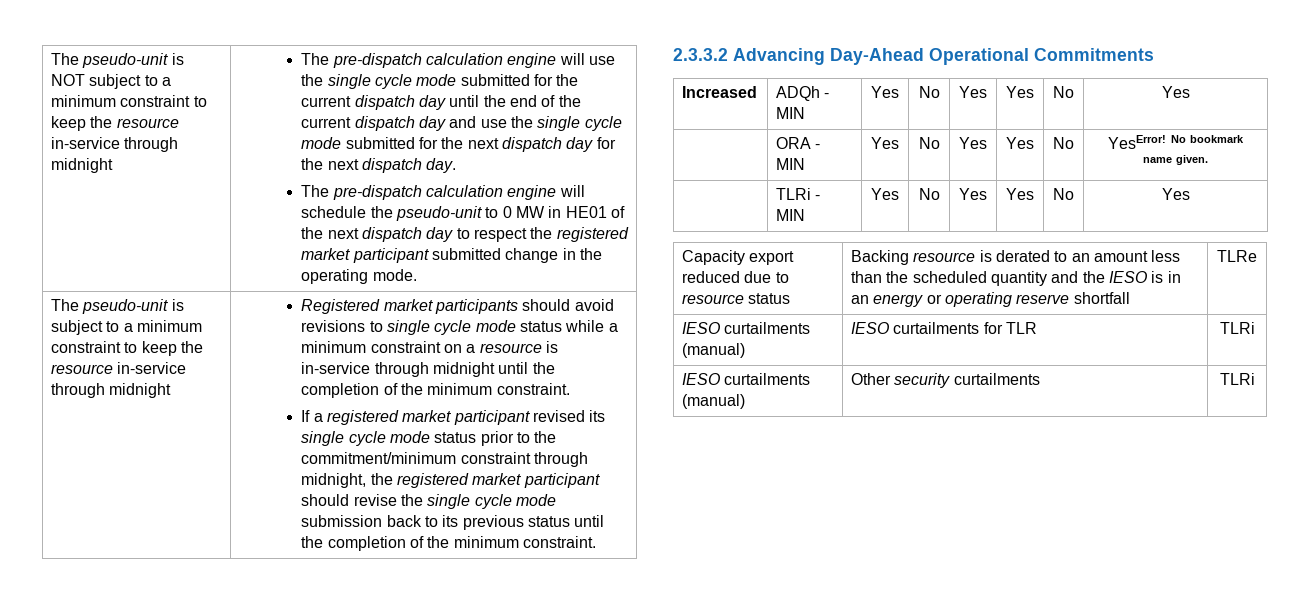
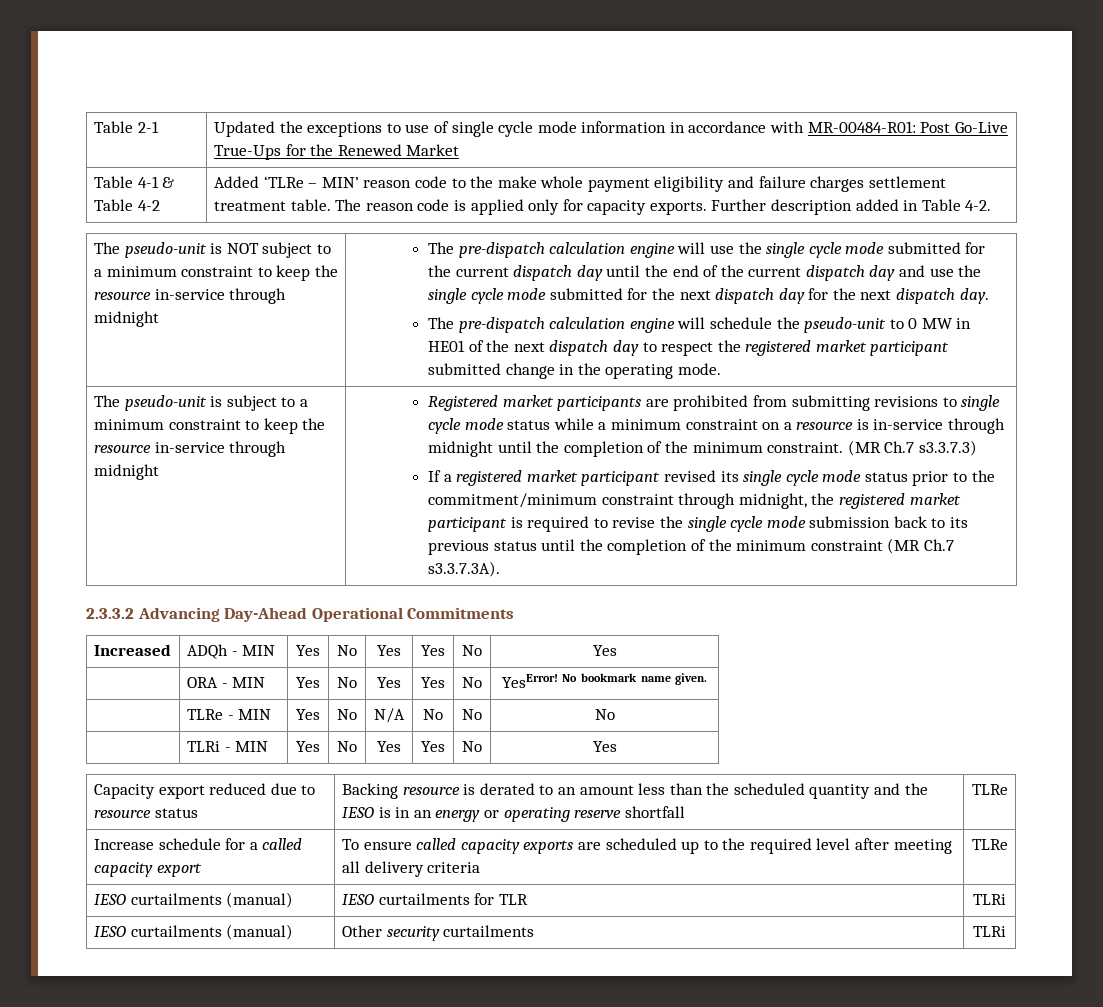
(51, 59) none -> [93,121,159,133] [213,121,1008,137] [213,144,460,160] [93,176,175,188] [93,199,160,211] [213,176,946,192] [213,199,992,215] Table 2-1 | Updated the exceptions to use of single cycle mode information in accordance with MR-00484-R01: Post Go-Live True-Ups for the Renewed Market // Table 4-1 & Table 4-2 | Added ‘TLRe – MIN’ reason code to the make whole payment eligibility and failure charges settlement treatment table. The reason code is applied only for capacity exports. Further description added in Table 4-2. //
[522,299,614,311] should avoid -> [645,395,870,411] are prohibited from submitting
(570, 389) none -> [847,440,977,456] (MR Ch.7 s3.3.7.3)
[301,494,350,506] should -> [510,516,608,532] is required to
[522,536,596,548] constraint. -> [810,538,954,554] [427,561,500,577] constraint (MR Ch.7 s3.3.7.3A).
(1209, 160) none -> [186,709,272,720] [296,709,320,720] [337,709,357,720] [374,708,405,723] [423,709,443,720] [462,709,482,720] [594,709,615,720] // | TLRe - MIN | Yes | No | N/A | No | No | No
(1257, 256) none -> [93,838,303,850] [93,862,202,877] [341,838,952,854] [341,861,481,877] [971,839,1008,850] // Increase schedule for a called capacity export | To ensure called capacity exports are scheduled up to the required level after meeting all delivery criteria | TLRe

